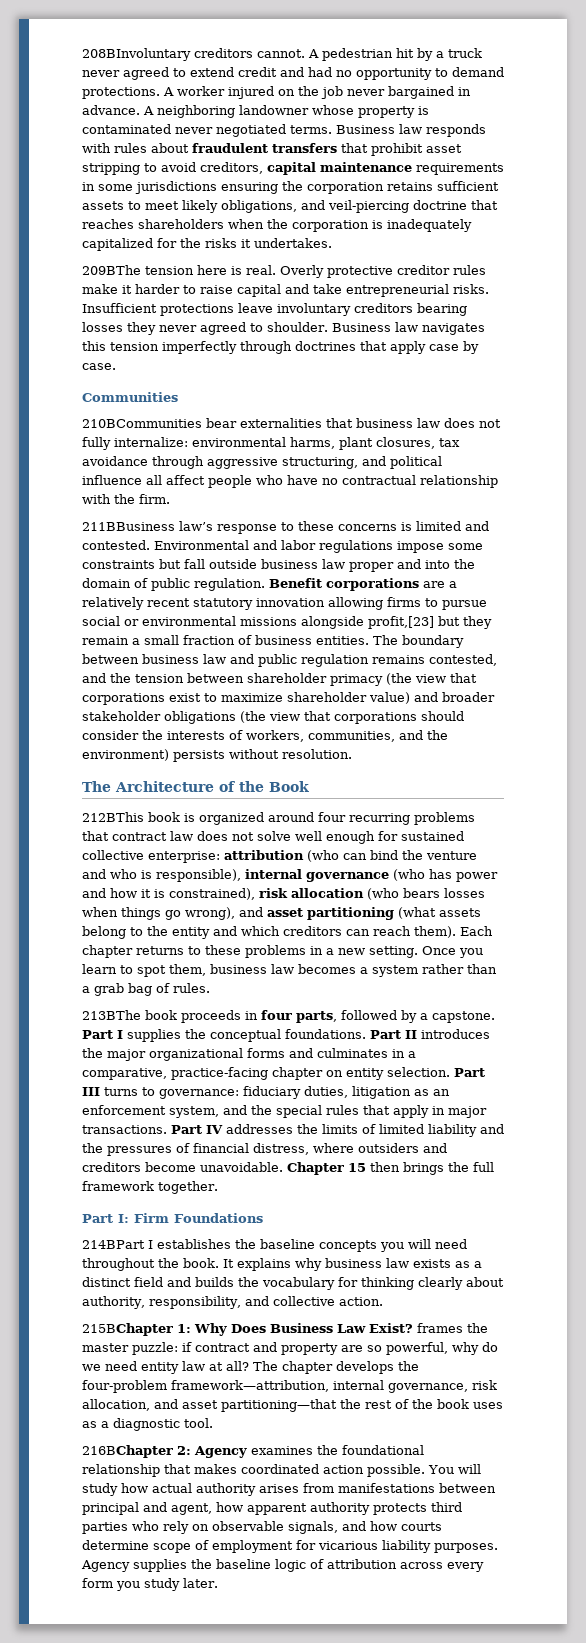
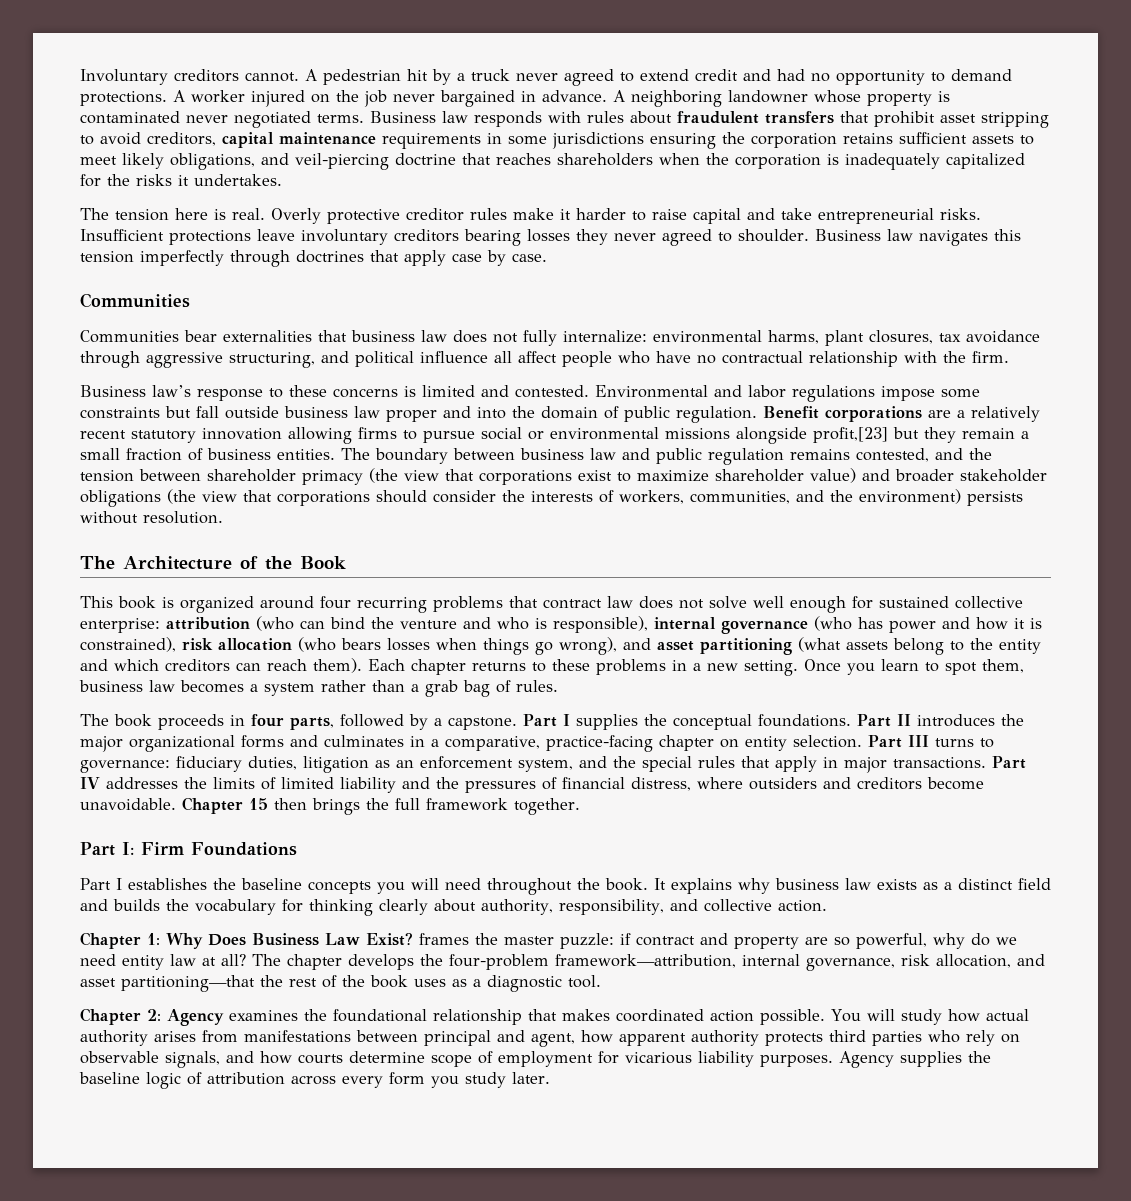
[82,48,191,61] 208BInvoluntary -> [80,69,168,85] Involuntary
[82,265,141,275] 209BThe -> [80,208,109,220] The
[82,419,202,428] 210BCommunities -> [80,330,179,343] Communities
[82,522,175,531] 211BBusiness -> [80,385,146,397] Business
[82,812,144,822] 212BThis -> [80,596,113,608] This
[82,1010,141,1020] 213BThe -> [80,714,109,726] The
[82,1240,145,1249] 214BPart -> [80,878,111,890] Part
[82,1323,173,1336] 215BChapter -> [80,932,141,949] Chapter
[82,1445,173,1458] 216BChapter -> [80,1008,141,1025] Chapter

